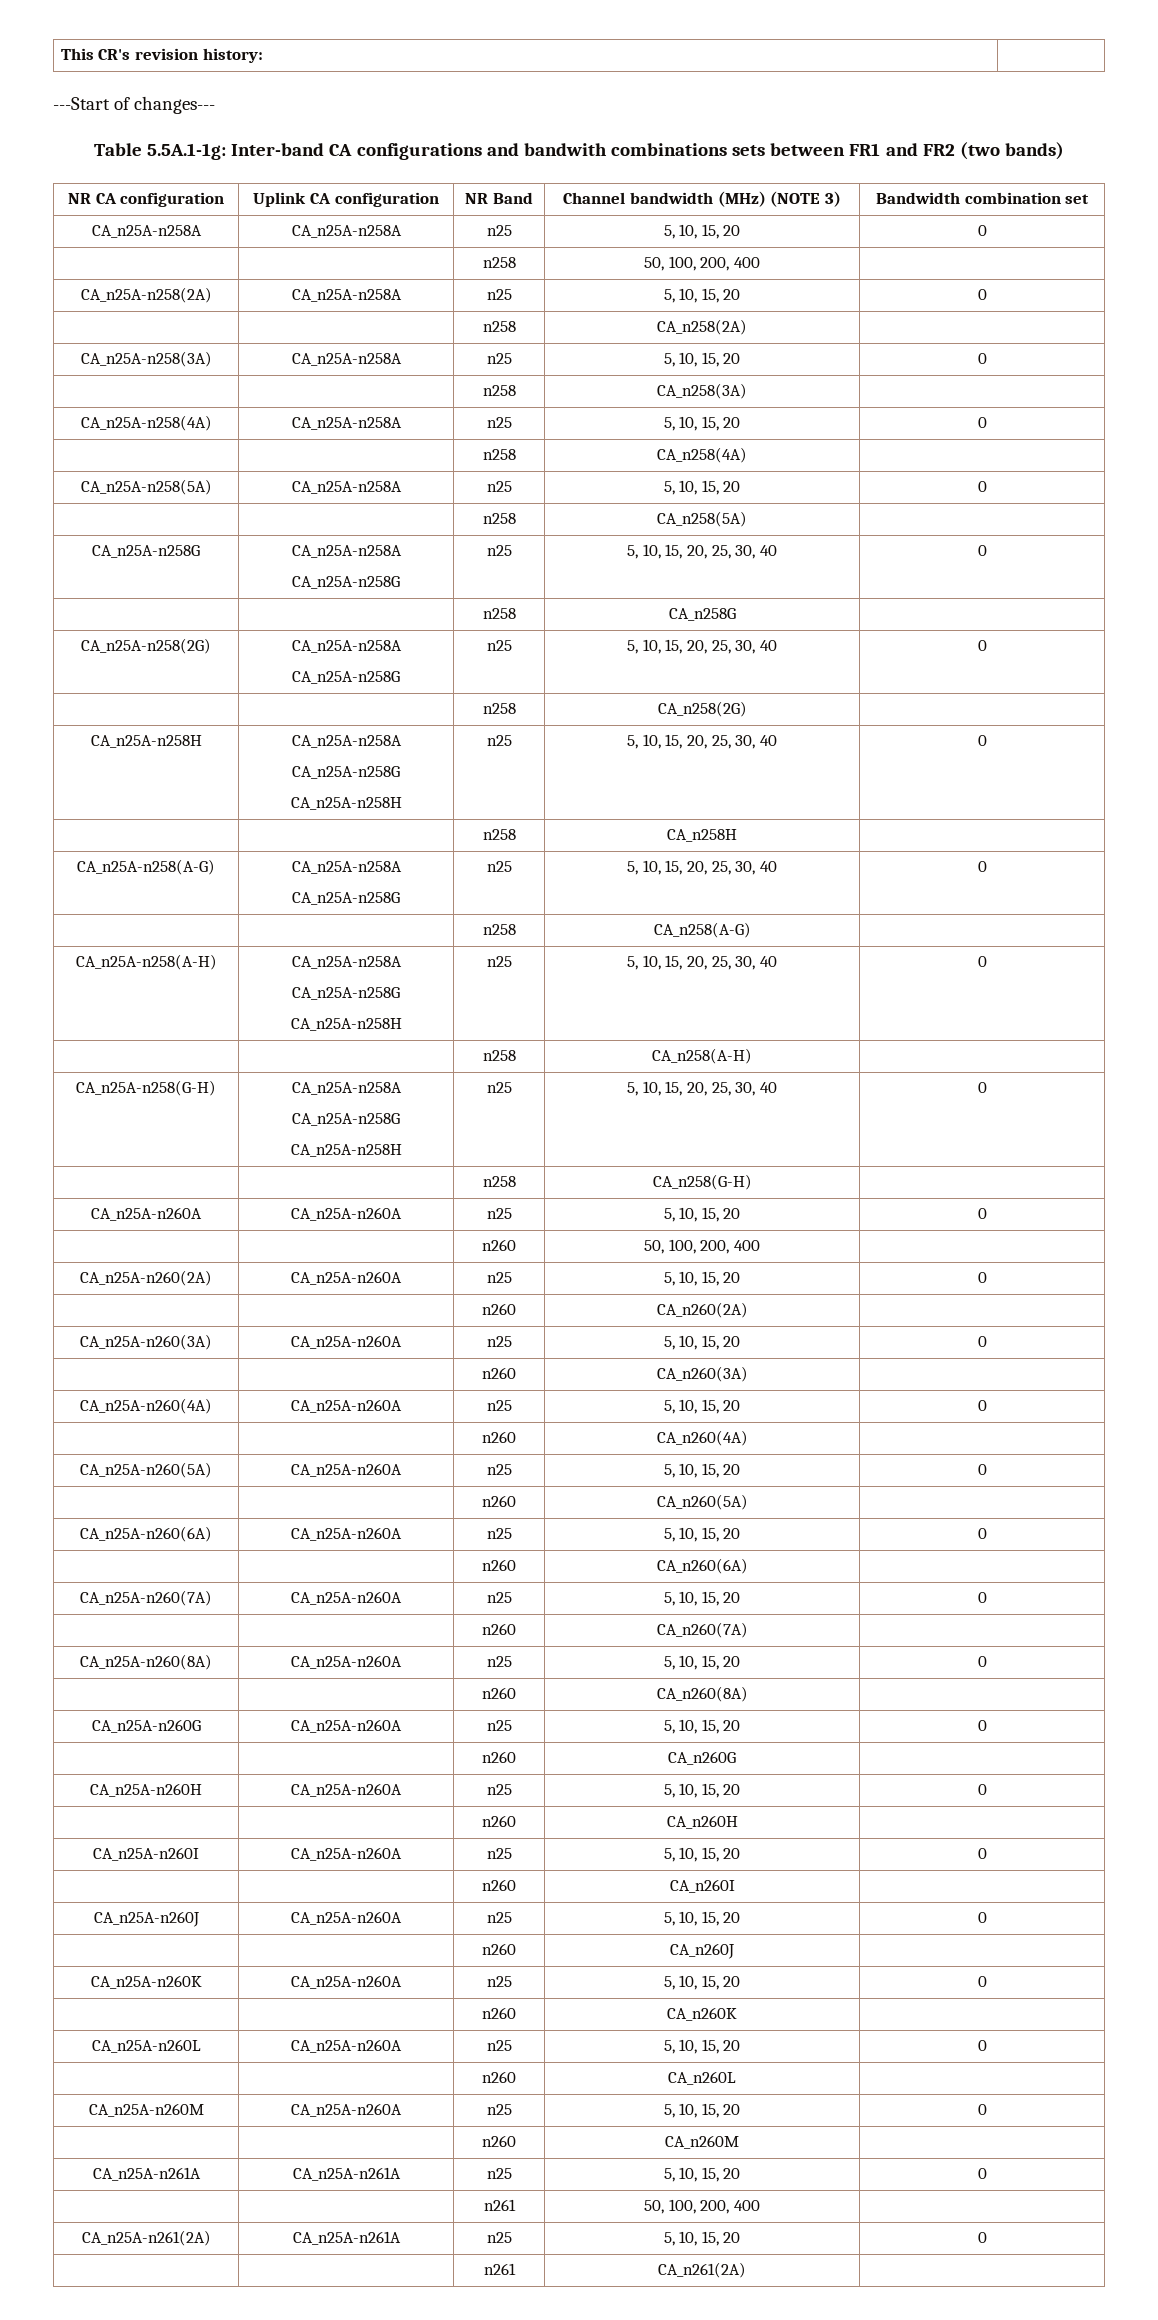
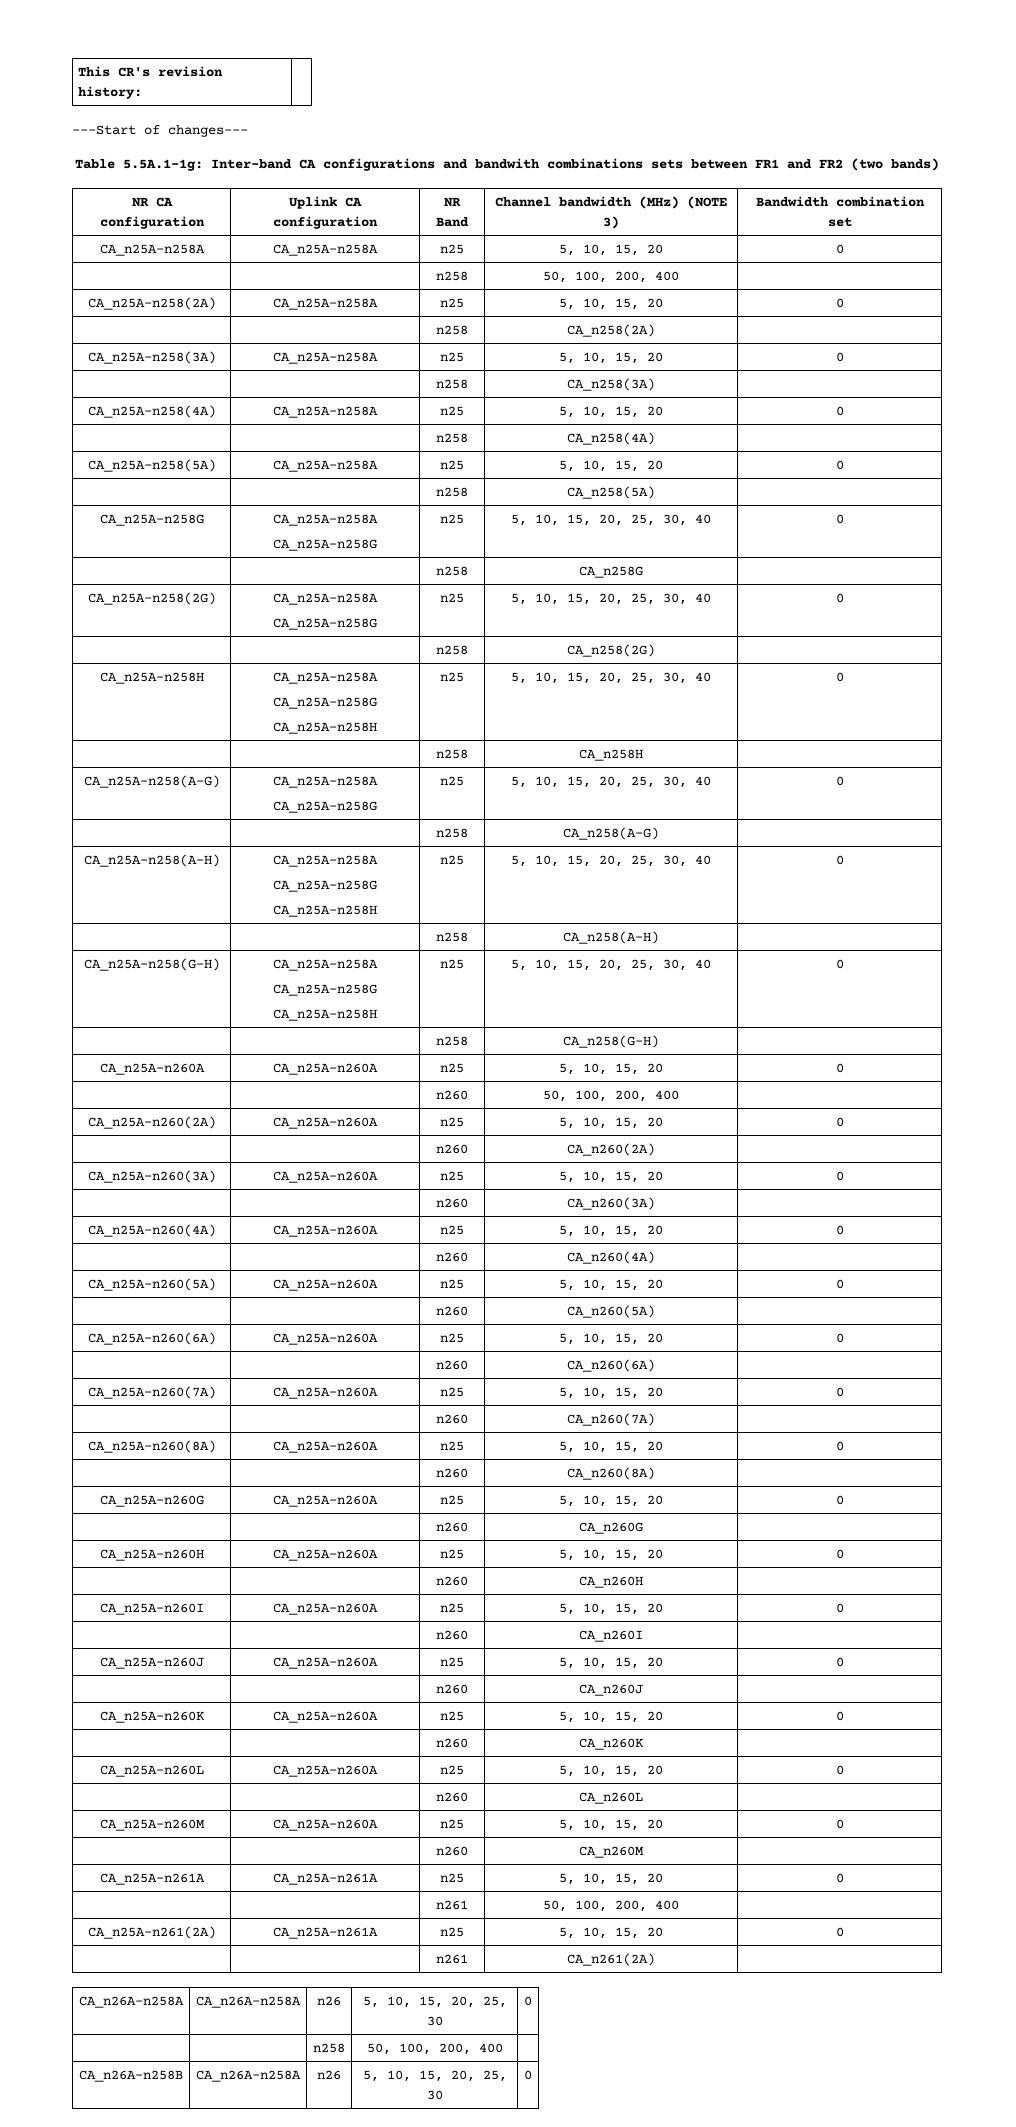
(746, 2270) none -> [79,1996,184,2008] [196,1996,301,2008] [317,1996,341,2006] [362,1996,507,2008] [426,2016,443,2026] [524,1996,532,2006] [313,2043,345,2053] [366,2043,503,2055] [79,2070,183,2082] [196,2070,301,2082] [317,2070,341,2080] [362,2070,507,2082] [426,2090,443,2100] [524,2070,532,2080] // CA_n26A-n258A | CA_n26A-n258A | n26 | 5, 10, 15, 20, 25, 30 | 0 // | | n258 | 50, 100, 200, 400 | // CA_n26A-n258B | CA_n26A-n258A | n26 | 5, 10, 15, 20, 25, 30 | 0

